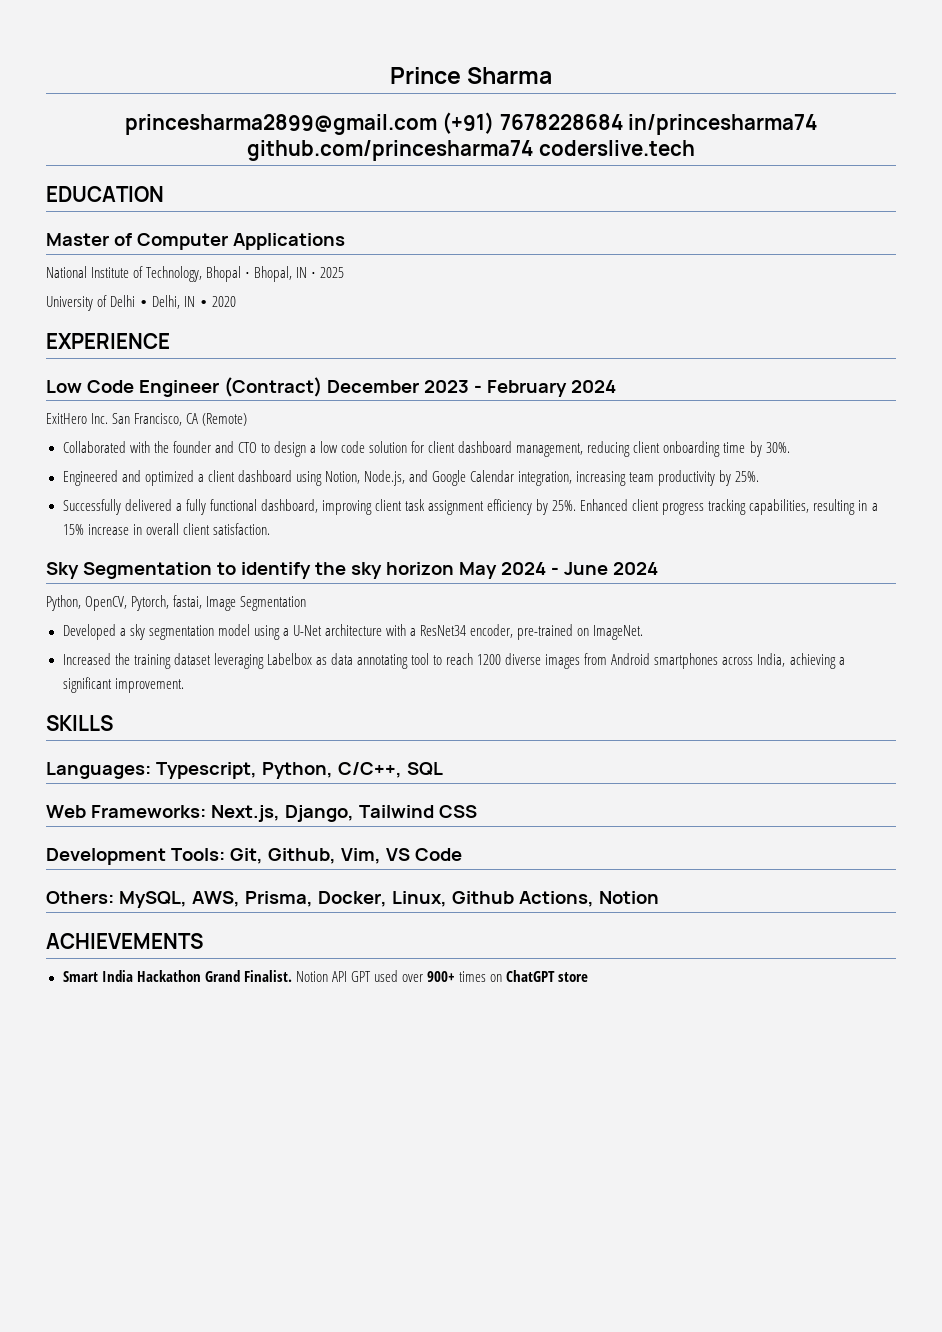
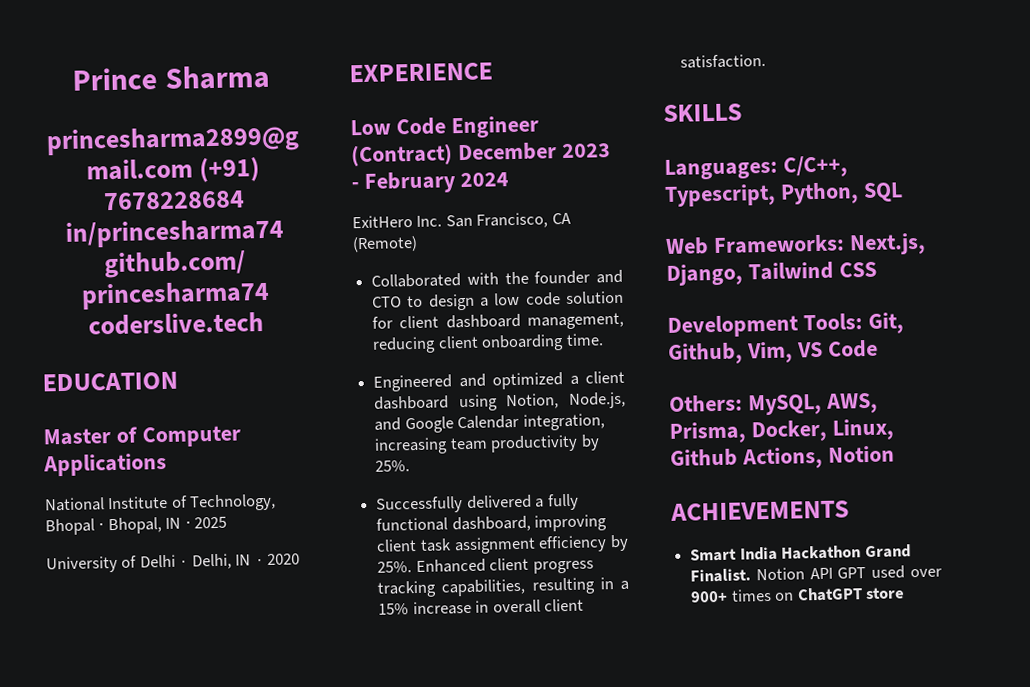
[723,441,790,457] time by 30%. -> [565,333,604,346] time.
[46,562,658,579] [46,595,307,611] [62,624,644,640] [62,653,845,669] [62,677,184,693] // Sky Segmentation to identify the sky horizon May 2024 - June 2024 // Python, OpenCV, Pytorch, fastai, Image Segmentation // Developed a sky segmentation model using a U-Net architecture with a ResNet34 encoder, pre-trained on ImageNet. // Increased the training dataset leveraging Labelbox as data annotating tool to reach 1200 diverse images from Android smartphones across India, achieving a significant improvement. -> (767, 61) none
(151, 770) none -> [782,155,848,178] C/C++,
[337,762,402,778] C/C++, -> (859, 193) none

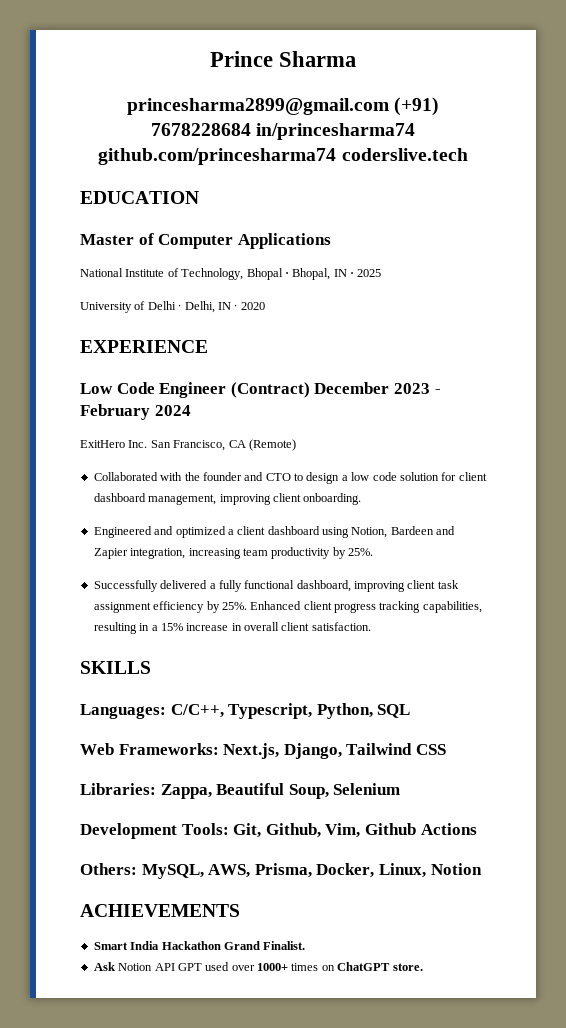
[372,333,604,354] reducing client onboarding time. -> [219,493,362,505] improving client onboarding.
[568,391,626,409] [374,414,520,434] Node.js, and Google Calendar -> [390,526,456,535] [93,548,128,559] Bardeen and Zapier
(877, 269) none -> [80,783,401,799] // Libraries: Zappa, Beautiful Soup, Selenium
[796,339,878,358] VS Code -> [364,823,477,835] Github Actions
[670,446,823,470] Github Actions, -> (426, 870) none
(752, 575) none -> [93,962,115,971] // Ask
[690,590,729,603] 900+ -> [257,963,288,971] 1000+
[864,587,905,600] store -> [392,963,423,971] store.

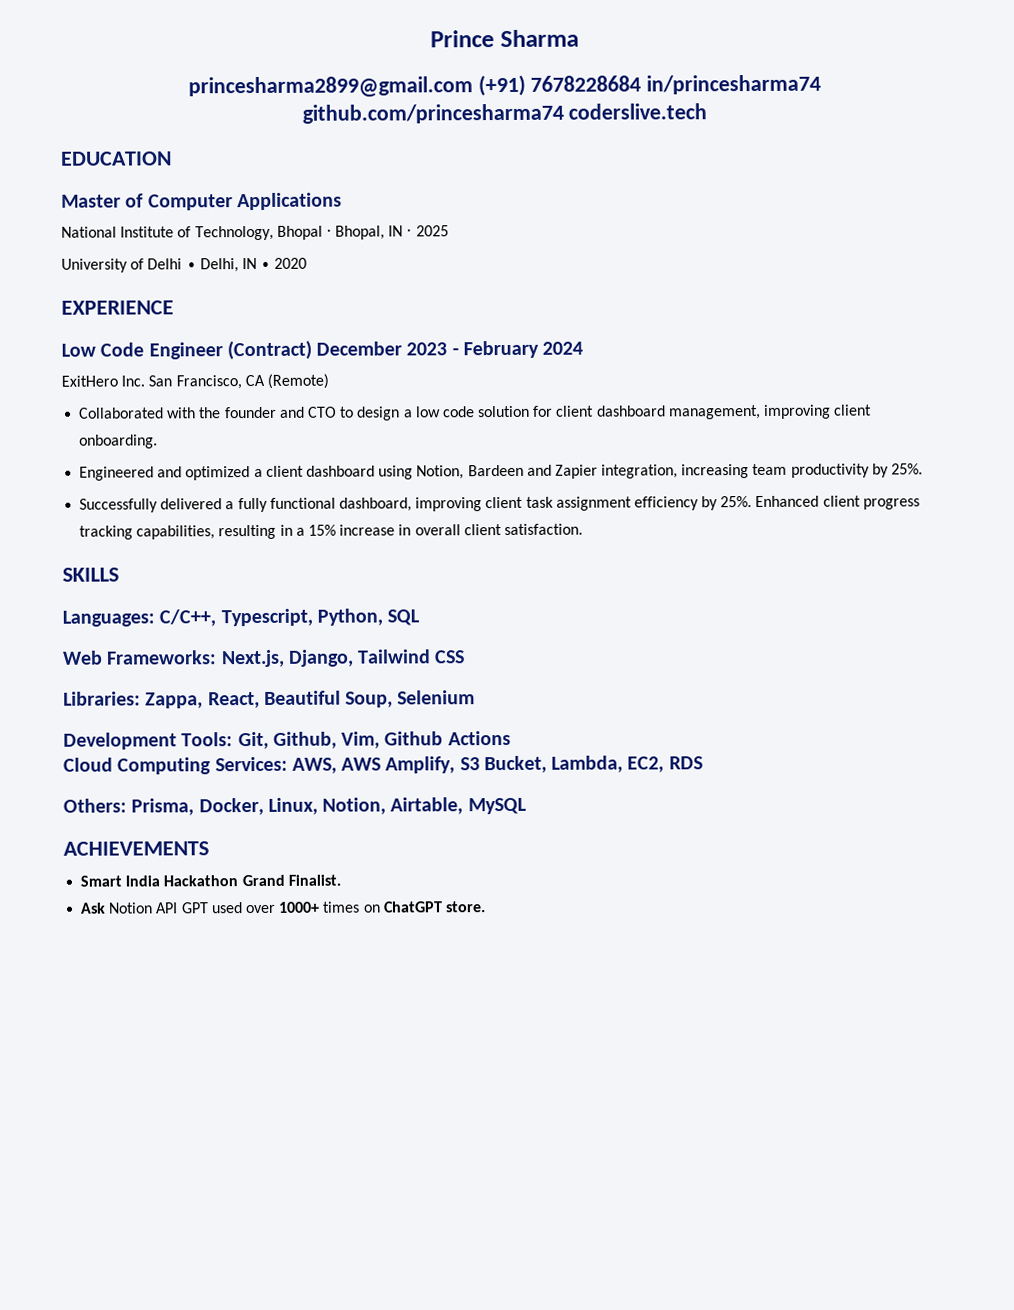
(212, 791) none -> [207,691,260,709] React,
(477, 829) none -> [63,755,703,775] // Cloud Computing Services: AWS, AWS Amplify, S3 Bucket, Lambda, EC2, RDS
[141,864,251,879] MySQL, AWS, -> (127, 805) none
[430,863,482,875] Notion -> [322,797,527,815] Notion, Airtable, MySQL

